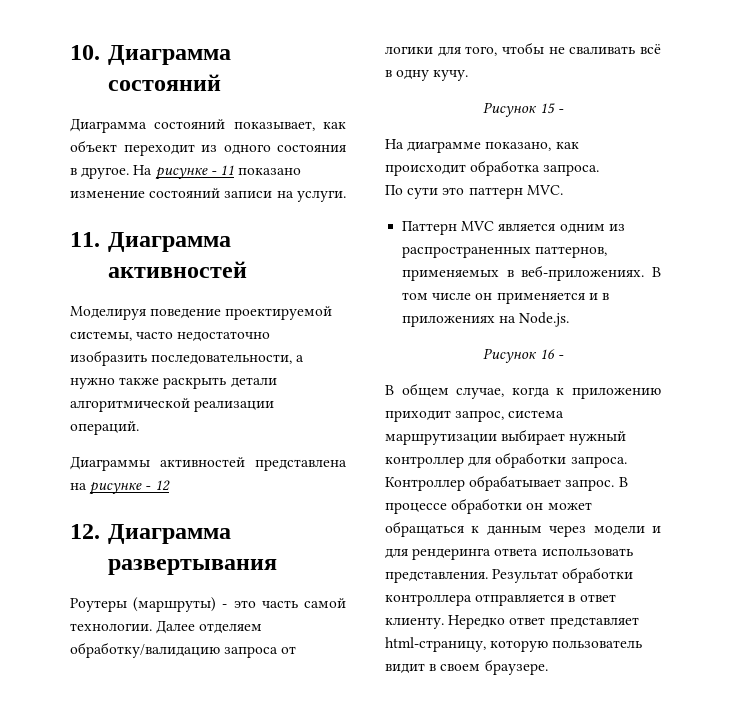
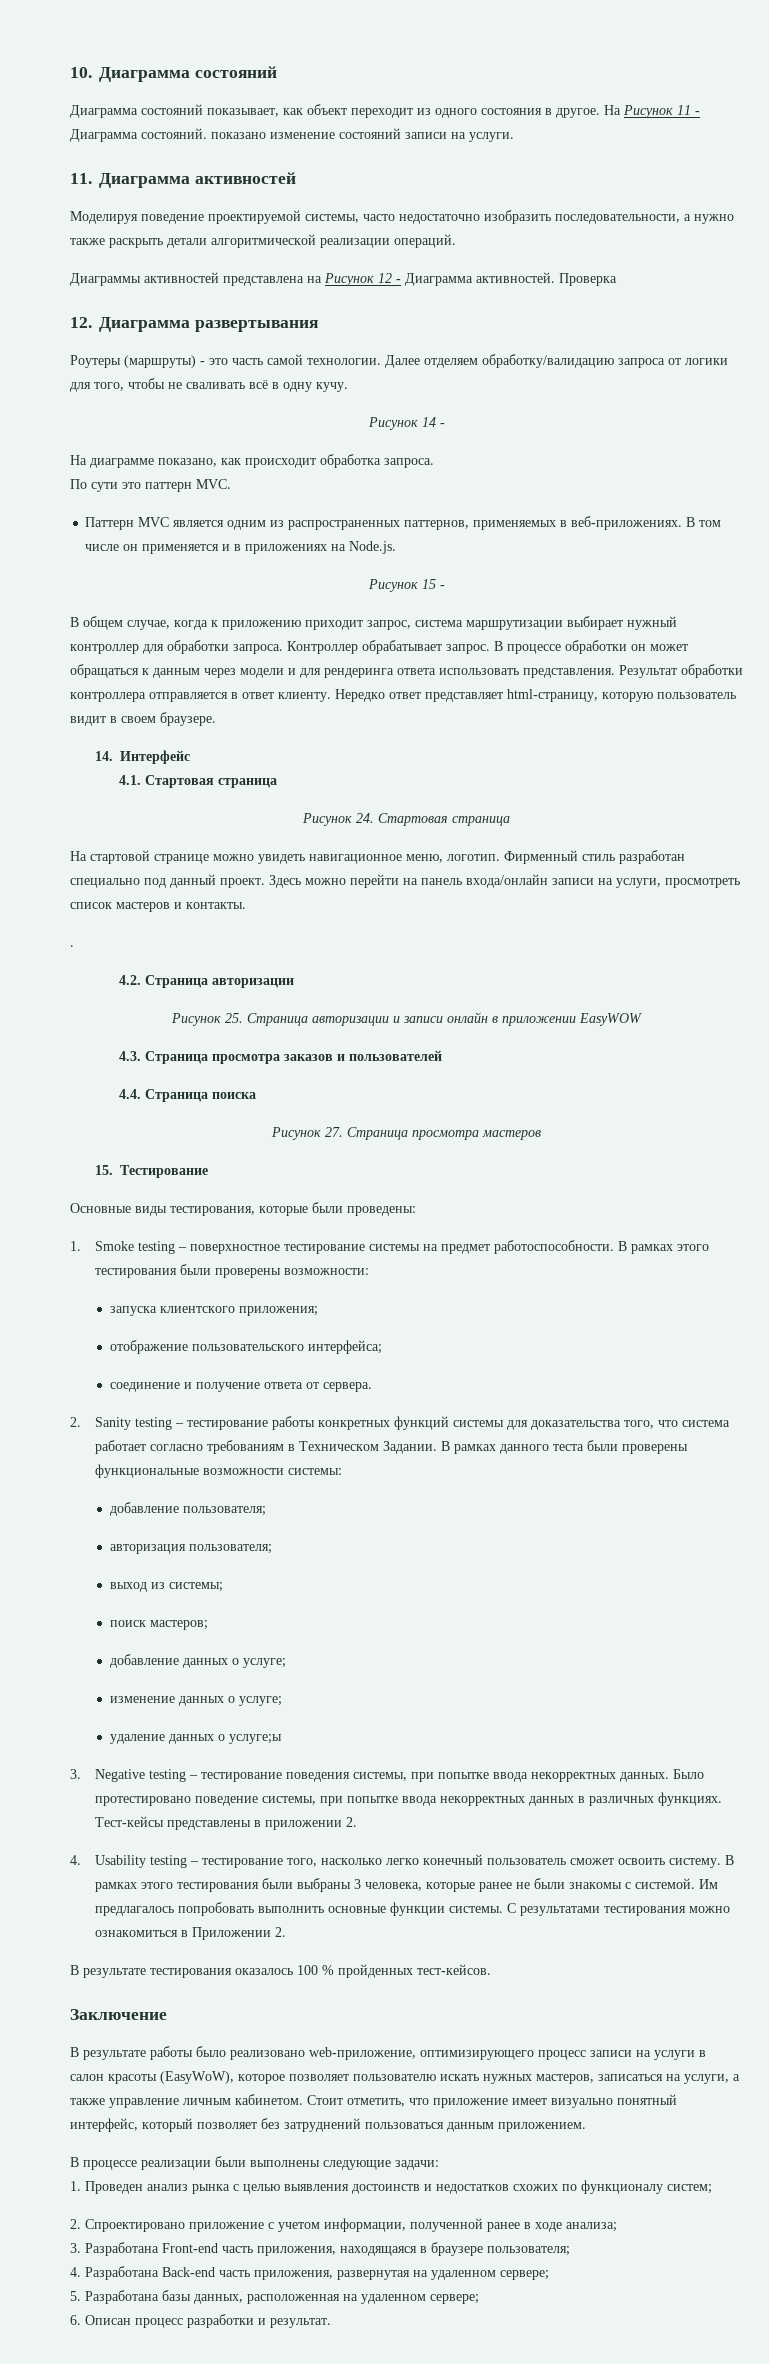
[154,165,234,180] рисунке - 11 -> [623,105,700,118] [70,128,207,142] Рисунок 11 - Диаграмма состояний.
[89,480,170,495] рисунке - 12 -> [324,272,617,286] Рисунок 12 - Диаграмма активностей. Проверка
[539,103,555,114] 15 -> [421,417,436,427] 14
[539,349,555,359] 16 -> [421,579,436,589] 15
(548, 667) none -> [94,750,190,764] [119,775,278,788] [302,813,510,826] [70,850,685,864] [70,874,740,888] [70,902,246,912] [70,945,74,947] [119,975,295,988] [171,1012,642,1026] [119,1050,443,1064] [119,1089,257,1102] [271,1127,541,1140] [94,1165,208,1178] [70,1202,416,1216] [70,1240,709,1254] [94,1264,369,1278] [109,1306,318,1316] [109,1340,382,1354] [109,1382,372,1392] [70,1416,730,1430] [94,1440,688,1454] [94,1464,342,1478] [109,1502,266,1516] [109,1544,272,1554] [109,1582,223,1592] [109,1620,208,1630] [109,1654,286,1668] [109,1696,282,1706] [109,1734,282,1744] [70,1769,704,1782] [94,1792,722,1806] [94,1816,357,1830] [70,1854,734,1868] [94,1878,718,1892] [94,1902,730,1916] [94,1927,286,1940] [70,1964,491,1978] [70,2009,167,2020] [70,2046,706,2060] [70,2071,740,2084] [70,2094,677,2108] [70,2118,586,2132] [70,2156,439,2170] [70,2180,712,2194] [70,2218,617,2232] [70,2242,570,2256] [70,2266,549,2280] [70,2290,479,2304] [70,2314,331,2328] // 14. Интерфейс // 4.1. Стартовая страница // Рисунок 24. Стартовая страница // На стартовой странице можно увидеть навигационное меню, логотип. Фирменный стиль разработан специально под данный проект. Здесь можно перейти на панель входа/онлайн записи на услуги, просмотреть список мастеров и контакты. // . // 4.2. Страница авторизации // Рисунок 25. Страница авторизации и записи онлайн в приложении EasyWOW // 4.3. Страница просмотра заказов и пользователей // 4.4. Страница поиска // Рисунок 27. Страница просмотра мастеров // 15. Тестирование // Основные виды тестирования, которые были проведены: // 1. Smoke testing – поверхностное тестирование системы на предмет работоспособности. В рамках этого тестирования были проверены возможности: // запуска клиентского приложения; // отображение пользовательского интерфейса; // соединение и получение ответа от сервера. // 2. Sanity testing – тестирование работы конкретных функций системы для доказательства того, что система работает согласно требованиям в Техническом Задании. В рамках данного теста были проверены функциональные возможности системы: // добавление пользователя; // авторизация пользователя; // выход из системы; // поиск мастеров; // добавление данных о услуге; // изменение данных о услуге; // удаление данных о услуге;ы // 3. Negative testing – тестирование поведения системы, при попытке ввода некорректных данных. Было протестировано поведение системы, при попытке ввода некорректных данных в различных функциях. Тест-кейсы представлены в приложении 2. // 4. Usability testing – тестирование того, насколько легко конечный пользователь сможет освоить систему. В рамках этого тестирования были выбраны 3 человека, которые ранее не были знакомы с системой. Им предлагалось попробовать выполнить основные функции системы. С результатами тестирования можно ознакомиться в Приложении 2. // В результате тестирования оказалось 100 % пройденных тест-кейсов. // Заключение // В результате работы было реализовано web-приложение, оптимизирующего процесс записи на услуги в салон красоты (EasyWoW), которое позволяет пользователю искать нужных мастеров, записаться на услуги, а также управление личным кабинетом. Стоит отметить, что приложение имеет визуально понятный интерфейс, который позволяет без затруднений пользоваться данным приложением. // В процессе реализации были выполнены следующие задачи: // 1. Проведен анализ рынка с целью выявления достоинств и недостатков схожих по функционалу систем; // 2. Спроектировано приложение с учетом информации, полученной ранее в ходе анализа; // 3. Разработана Front-end часть приложения, находящаяся в браузере пользователя; // 4. Разработана Back-end часть приложения, развернутая на удаленном сервере; // 5. Разработана базы данных, расположенная на удаленном сервере; // 6. Описан процесс разработки и результат.

